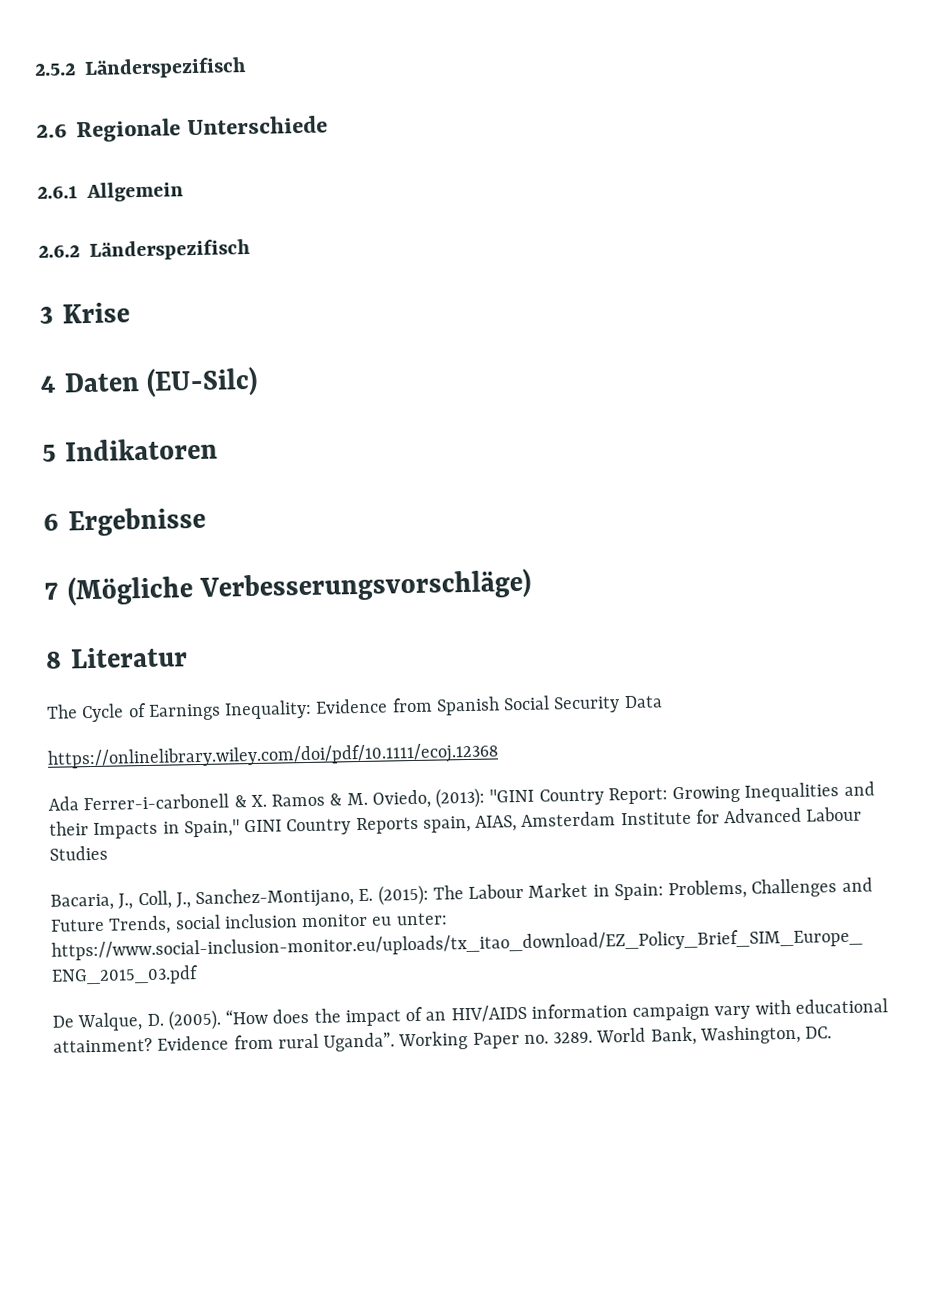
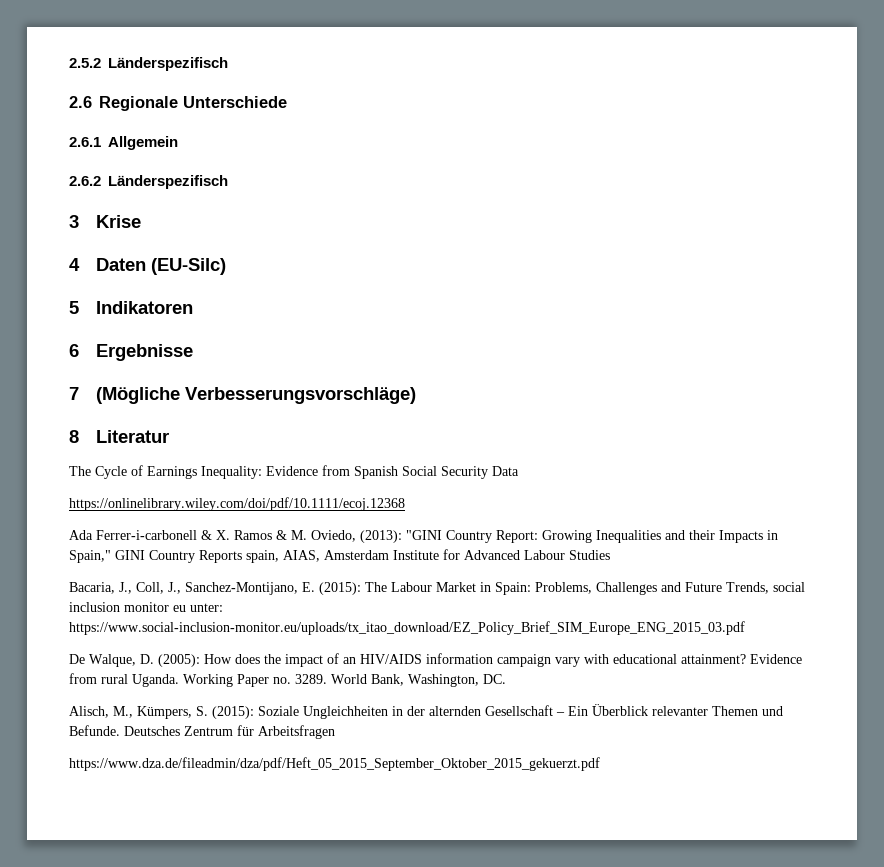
[167,1008,269,1031] (2005). “How -> [158,654,232,667] (2005): How
[323,1032,396,1052] Uganda”. -> [132,674,179,687] Uganda.
(833, 1032) none -> [69,704,783,719] [69,725,335,739] [69,757,600,771] // Alisch, M., Kümpers, S. (2015): Soziale Ungleichheiten in der alternden Gesellschaft – Ein Überblick relevanter Themen und Befunde. Deutsches Zentrum für Arbeitsfragen // https://www.dza.de/fileadmin/dza/pdf/Heft_05_2015_September_Oktober_2015_gekuerzt.pdf

